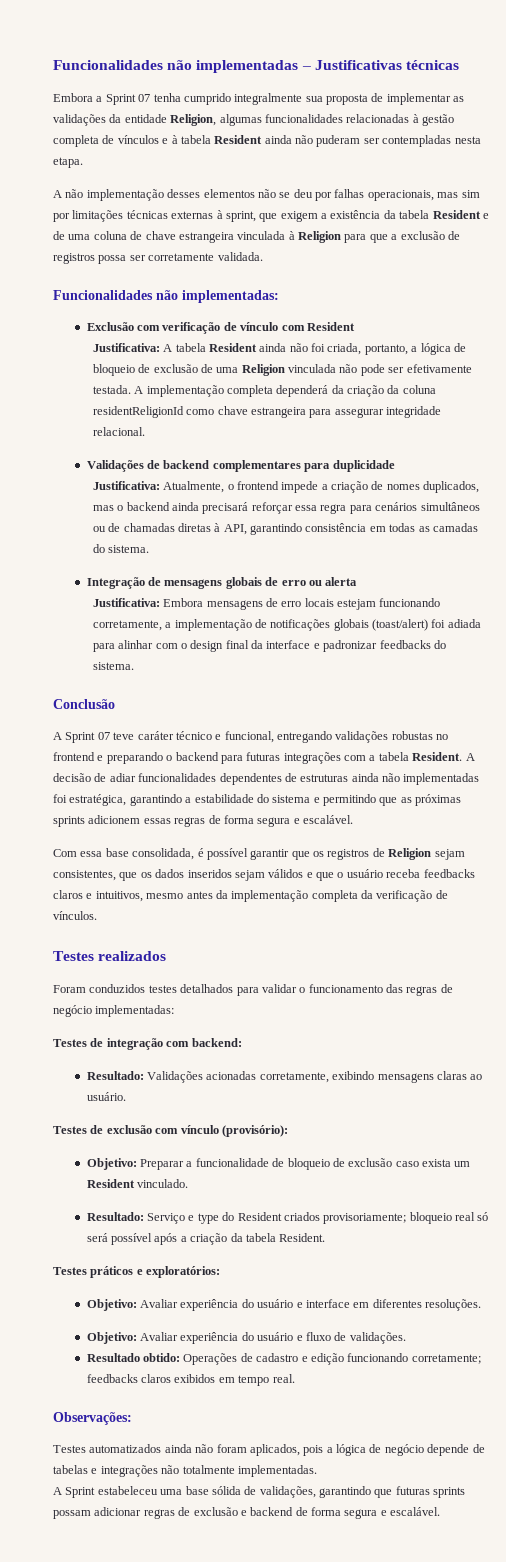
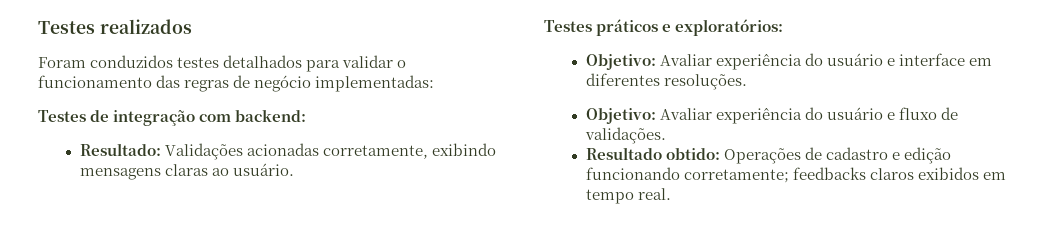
[53,60,459,73] [53,93,465,105] [53,114,454,126] [53,135,481,147] [53,157,83,168] [53,189,480,201] [53,210,489,222] [53,231,460,243] [53,252,263,264] [53,290,279,303] [86,322,355,334] [92,343,466,355] [92,364,472,376] [92,385,436,397] [92,406,442,418] [92,427,145,436] [86,460,395,472] [92,481,480,493] [92,502,480,514] [92,523,478,535] [92,544,150,553] [86,577,358,589] [92,598,441,610] [92,619,481,631] [92,640,446,652] [92,662,134,670] [53,699,115,709] [53,731,449,743] [53,752,475,764] [53,773,480,785] [53,794,462,806] [53,815,353,827] [53,848,465,860] [53,869,475,881] [53,890,448,902] [53,911,97,920] Funcionalidades não implementadas – Justificativas técnicas // Embora a Sprint 07 tenha cumprido integralmente sua proposta de implementar as validações da entidade Religion, algumas funcionalidades relacionadas à gestão completa de vínculos e à tabela Resident ainda não puderam ser contempladas nesta etapa. // A não implementação desses elementos não se deu por falhas operacionais, mas sim por limitações técnicas externas à sprint, que exigem a existência da tabela Resident e de uma coluna de chave estrangeira vinculada à Religion para que a exclusão de registros possa ser corretamente validada. // Funcionalidades não implementadas: // Exclusão com verificação de vínculo com Resident // Justificativa: A tabela Resident ainda não foi criada, portanto, a lógica de bloqueio de exclusão de uma Religion vinculada não pode ser efetivamente testada. A implementação completa dependerá da criação da coluna residentReligionId como chave estrangeira para assegurar integridade relacional. // Validações de backend complementares para duplicidade // Justificativa: Atualmente, o frontend impede a criação de nomes duplicados, mas o backend ainda precisará reforçar essa regra para cenários simultâneos ou de chamadas diretas à API, garantindo consistência em todas as camadas do sistema. // Integração de mensagens globais de erro ou alerta // Justificativa: Embora mensagens de erro locais estejam funcionando corretamente, a implementação de notificações globais (toast/alert) foi adiada para alinhar com o design final da interface e padronizar feedbacks do sistema. // Conclusão // A Sprint 07 teve caráter técnico e funcional, entregando validações robustas no frontend e preparando o backend para futuras integrações com a tabela Resident. A decisão de adiar funcionalidades dependentes de estruturas ainda não implementadas foi estratégica, garantindo a estabilidade do sistema e permitindo que as próximas sprints adicionem essas regras de forma segura e escalável. // Com essa base consolidada, é possível garantir que os registros de Religion sejam consistentes, que os dados inseridos sejam válidos e que o usuário receba feedbacks claros e intuitivos, mesmo antes da implementação completa da verificação de vínculos. // -> (38, 27) none
[53,1125,288,1137] [86,1158,471,1170] [86,1179,189,1188] [86,1212,489,1224] [86,1233,326,1245] // Testes de exclusão com vínculo (provisório): // Objetivo: Preparar a funcionalidade de bloqueio de exclusão caso exista um Resident vinculado. // Resultado: Serviço e type do Resident criados provisoriamente; bloqueio real só será possível após a criação da tabela Resident. -> (295, 169) none
[53,1412,132,1425] [53,1444,485,1456] [53,1465,317,1477] [53,1486,466,1498] [53,1507,441,1519] // Observações: // Testes automatizados ainda não foram aplicados, pois a lógica de negócio depende de tabelas e integrações não totalmente implementadas. // A Sprint estabeleceu uma base sólida de validações, garantindo que futuras sprints possam adicionar regras de exclusão e backend de forma segura e escalável. -> (672, 194) none

